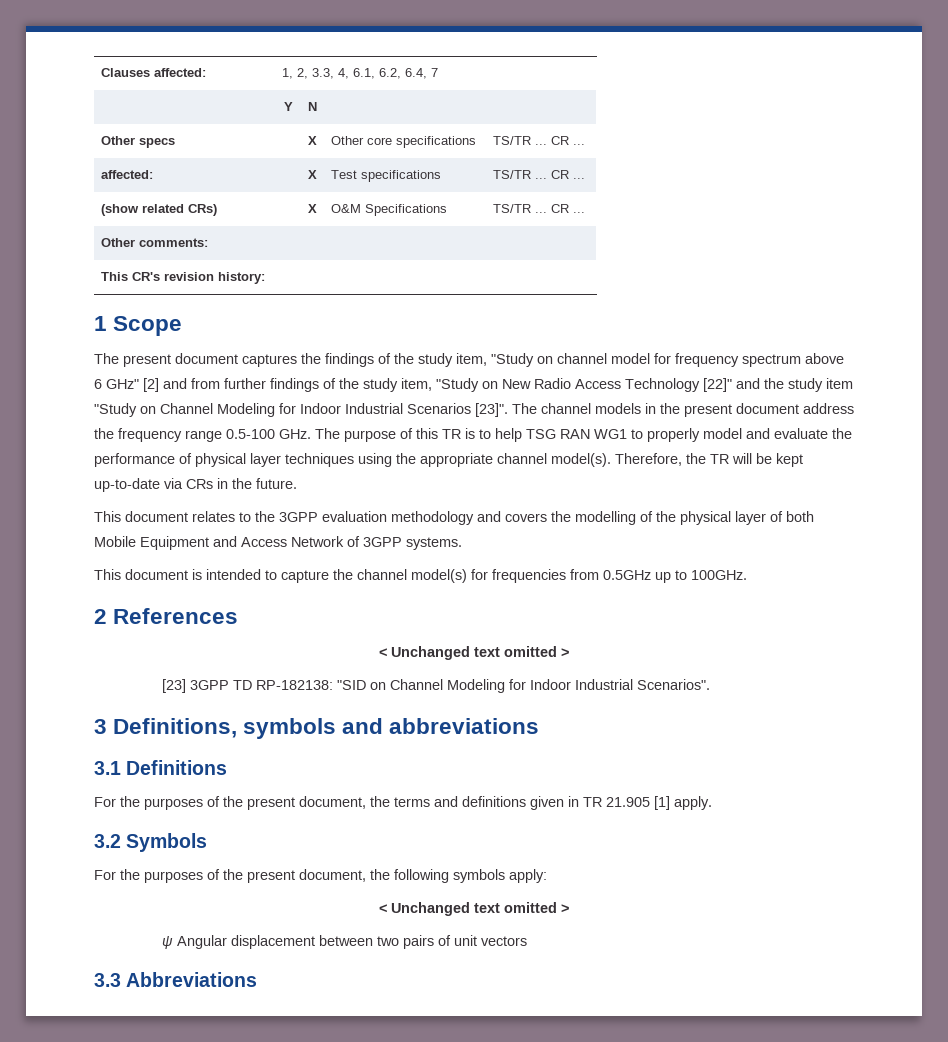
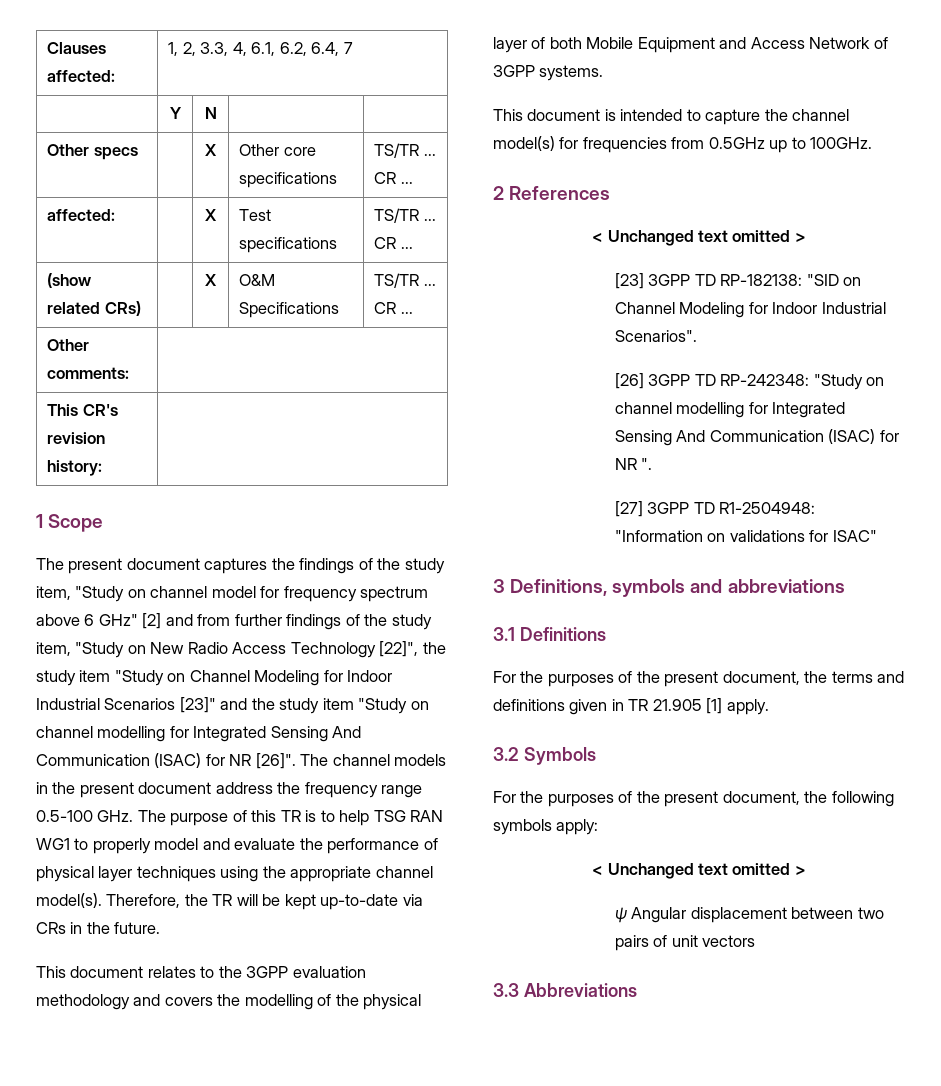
[703,378,760,392] [22]" and -> [379,641,419,657] [22]",
[475,403,508,417] [23]". -> [179,697,429,714] [36,726,362,742] [36,753,296,769] [23]" and the study item "Study on channel modelling for Integrated Sensing And Communication (ISAC) for NR [26]".
(710, 684) none -> [614,373,885,390] [614,402,846,418] [614,429,899,446] [614,458,653,470] [614,501,816,517] [614,530,877,542] // [26] 3GPP TD RP-242348: "Study on channel modelling for Integrated Sensing And Communication (ISAC) for NR ". // [27] 3GPP TD R1-2504948: "Information on validations for ISAC"

